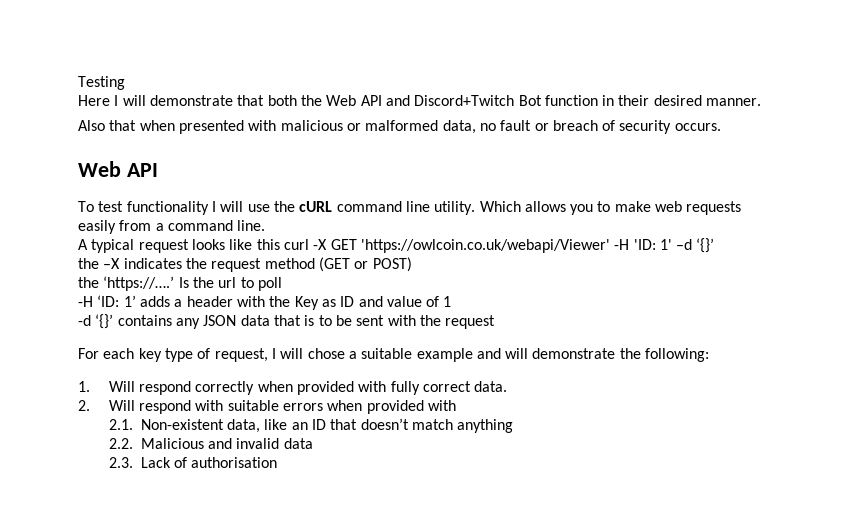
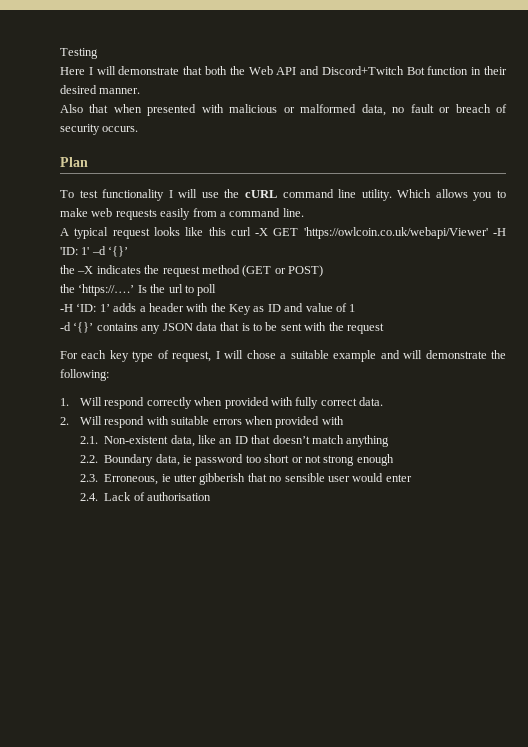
[78,161,158,177] Web API -> [60,157,88,167] Plan
[140,438,313,449] [108,457,133,468] Malicious and invalid data // 2.3. -> [104,454,394,466] [79,473,412,485] [79,493,98,501] Boundary data, ie password too short or not strong enough // 2.3. Erroneous, ie utter gibberish that no sensible user would enter // 2.4.

